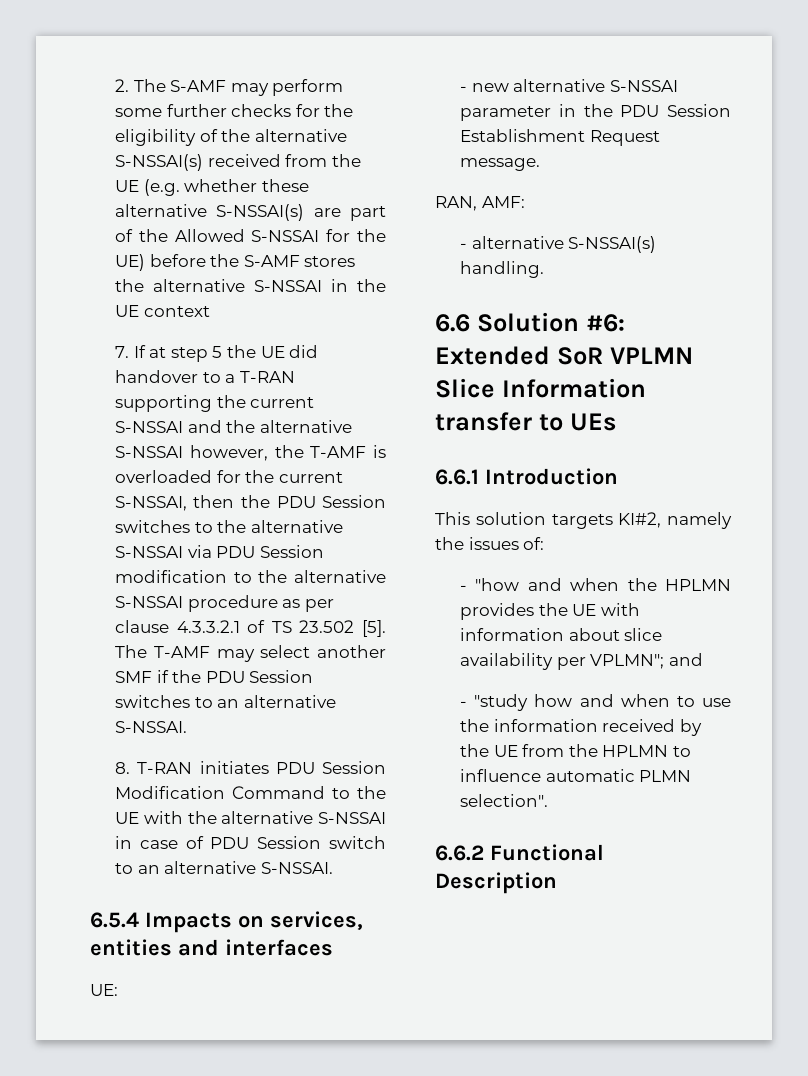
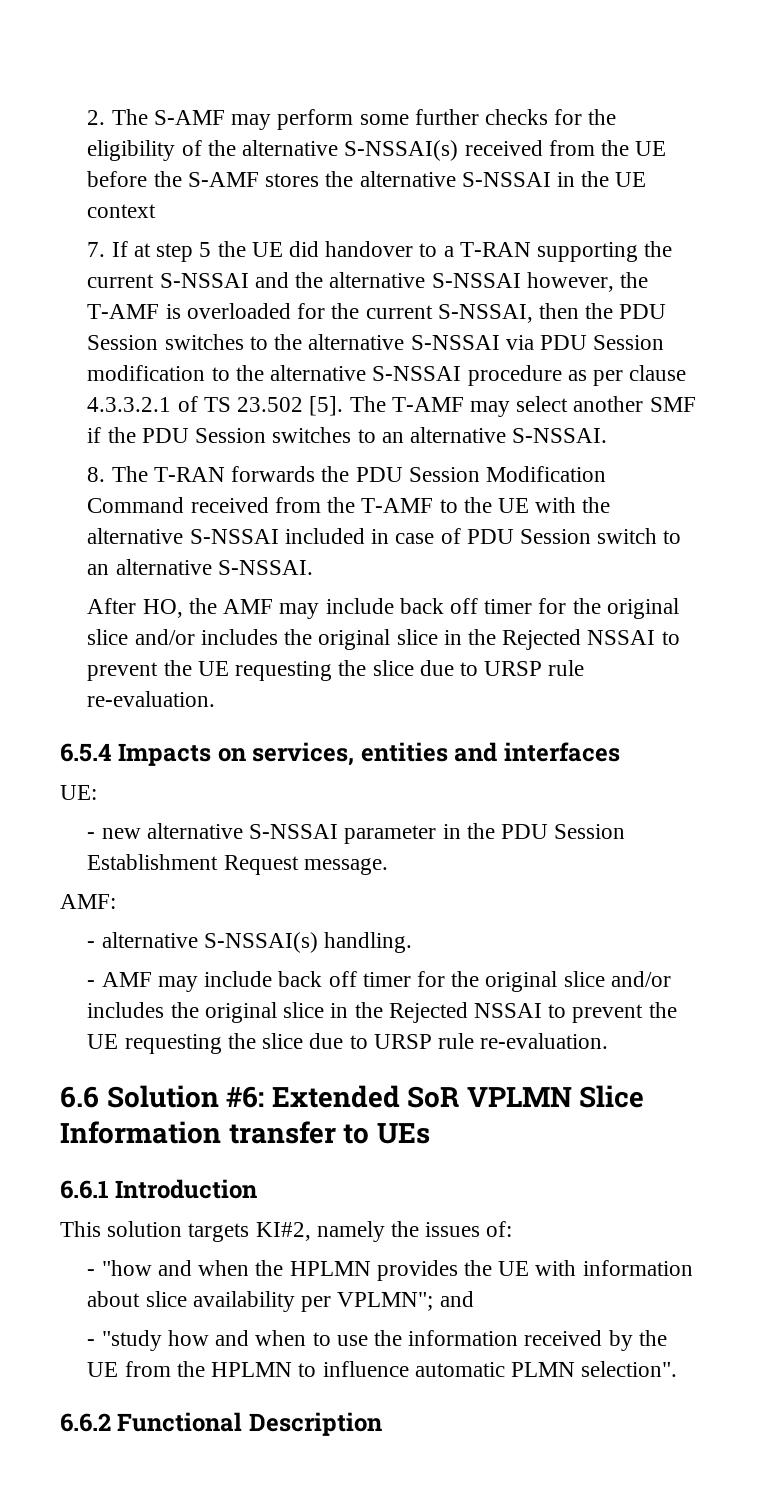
[143,179,309,196] [114,204,387,221] [114,229,387,242] [114,254,145,271] (e.g. whether these alternative S-NSSAI(s) are part of the Allowed S-NSSAI for the UE) -> (667, 148) none
[137,761,386,774] [114,786,325,799] T-RAN initiates PDU Session Modification Command -> [111,466,606,482] [87,497,434,513] The T-RAN forwards the PDU Session Modification Command received from the T-AMF
(386, 818) none -> [284,528,365,544] included
(333, 868) none -> [87,598,679,619] [87,629,680,650] [87,660,585,681] [87,691,216,707] // After HO, the AMF may include back off timer for the original slice and/or includes the original slice in the Rejected NSSAI to prevent the UE requesting the slice due to URSP rule re-evaluation.
[435,196,477,211] RAN, -> (388, 866) none
(544, 269) none -> [87,971,671,992] [87,1002,677,1023] [87,1033,609,1054] // - AMF may include back off timer for the original slice and/or includes the original slice in the Rejected NSSAI to prevent the UE requesting the slice due to URSP rule re-evaluation.

